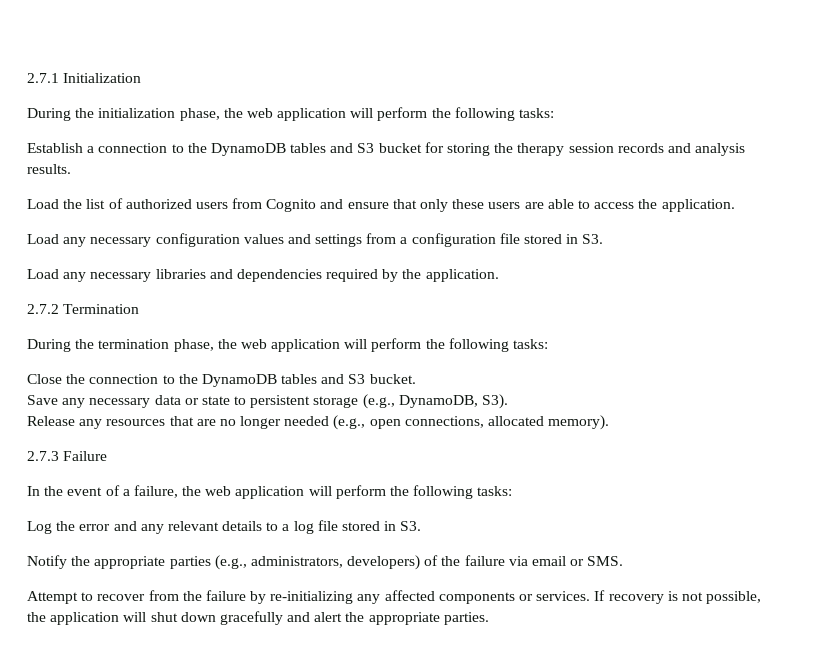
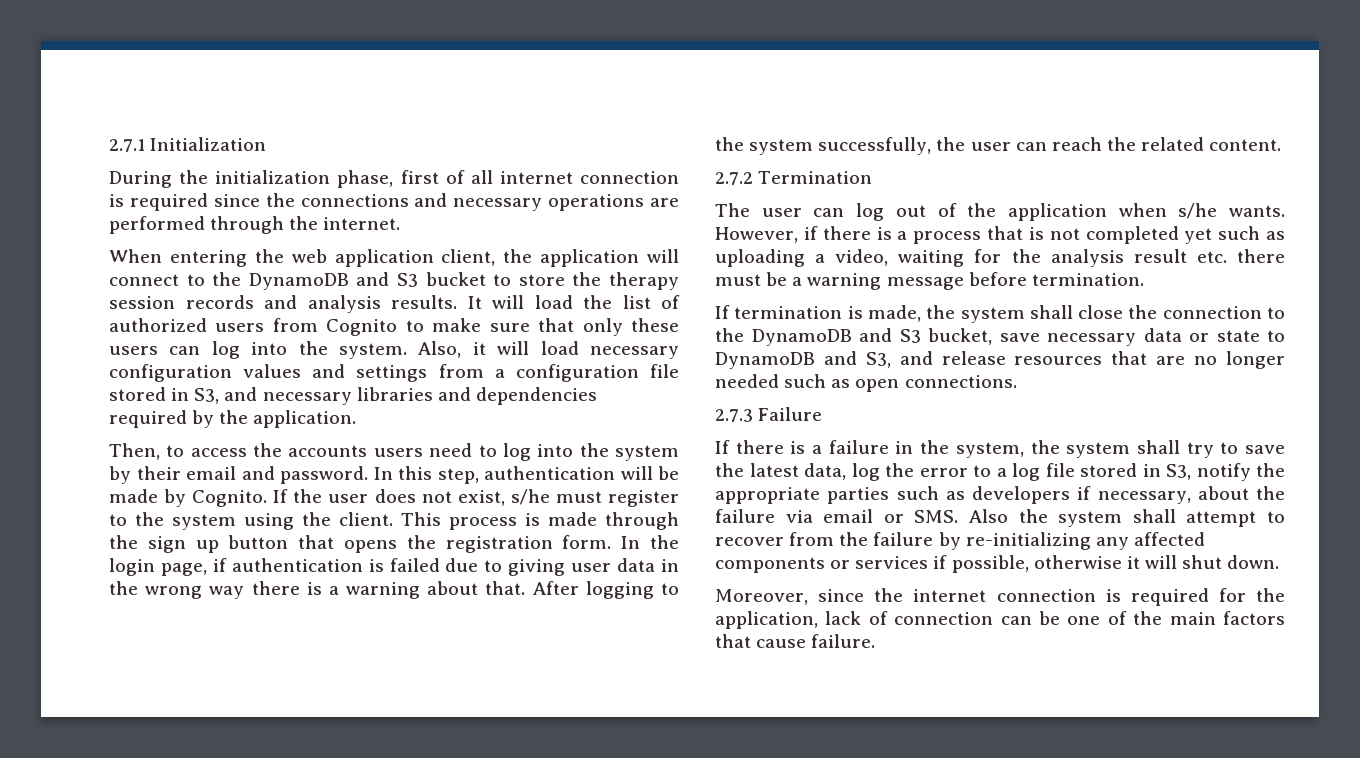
[223,107,555,121] [27,143,327,156] the web application will perform the following tasks: // Establish a connection to the DynamoDB tables -> [400,170,679,184] [109,193,679,211] [109,216,401,234] [109,249,679,267] [109,272,349,290] first of all internet connection is required since the connections and necessary operations are performed through the internet. // When entering the web application client, the application will connect to the DynamoDB
[424,142,491,156] for storing -> [493,274,565,286] to store
[27,199,59,209] // Load -> [467,295,573,309] It will load
[320,199,389,209] and ensure -> [405,318,530,332] to make sure
[524,199,735,212] [27,234,87,247] are able to access the application. // Load any -> [169,341,579,359] can log into the system. Also, it will load
[582,234,604,244] [27,269,87,282] S3. // Load any -> [194,387,258,404] S3, and
[27,304,140,314] [27,338,549,352] [27,374,62,384] 2.7.2 Termination // During the termination phase, the web application will perform the following tasks: // Close -> [109,443,679,461] [109,466,679,484] [109,489,679,507] [109,512,679,530] [109,535,679,553] [109,558,679,576] [109,581,679,599] [715,137,1282,155] [715,171,873,185] [715,203,1285,221] [715,226,1285,244] [715,249,1285,267] [715,272,1144,290] [715,305,1124,323] Then, to access the accounts users need to log into the system by their email and password. In this step, authentication will be made by Cognito. If the user does not exist, s/he must register to the system using the client. This process is made through the sign up button that opens the registration form. In the login page, if authentication is failed due to giving user data in the wrong way there is a warning about that. After logging to the system successfully, the user can reach the related content. // 2.7.2 Termination // The user can log out of the application when s/he wants. However, if there is a process that is not completed yet such as uploading a video, waiting for the analysis result etc. there must be a warning message before termination. // If termination is made, the system shall close
[281,374,416,384] [27,395,86,408] tables and S3 bucket. // Save any -> [859,328,1040,345] and S3 bucket, save
[250,394,509,409] [27,416,103,429] persistent storage (e.g., DynamoDB, S3). // Release any -> [715,351,1006,369] DynamoDB and S3, and release
[333,415,610,430] [27,451,108,461] [27,485,513,499] [27,521,263,534] (e.g., open connections, allocated memory). // 2.7.3 Failure // In the event of a failure, the web application will perform the following tasks: // Log the error and any relevant details -> [784,374,1017,392] [715,407,823,422] [715,440,1285,458] [715,463,968,481] such as open connections. // 2.7.3 Failure // If there is a failure in the system, the system shall try to save the latest data, log the error
[400,521,422,531] [27,555,67,569] S3. // Notify -> [1166,463,1251,481] S3, notify
[214,555,439,570] (e.g., administrators, developers) of -> [896,486,1249,504] such as developers if necessary, about
[27,591,78,604] // Attempt -> [969,509,1257,527] Also the system shall attempt
[536,590,762,604] [27,611,489,625] services. If recovery is not possible, the application will shut down gracefully and alert the appropriate parties. -> [855,555,1280,573] [715,588,1285,606] [715,611,1285,629] [715,634,876,648] services if possible, otherwise it will shut down. // Moreover, since the internet connection is required for the application, lack of connection can be one of the main factors that cause failure.

